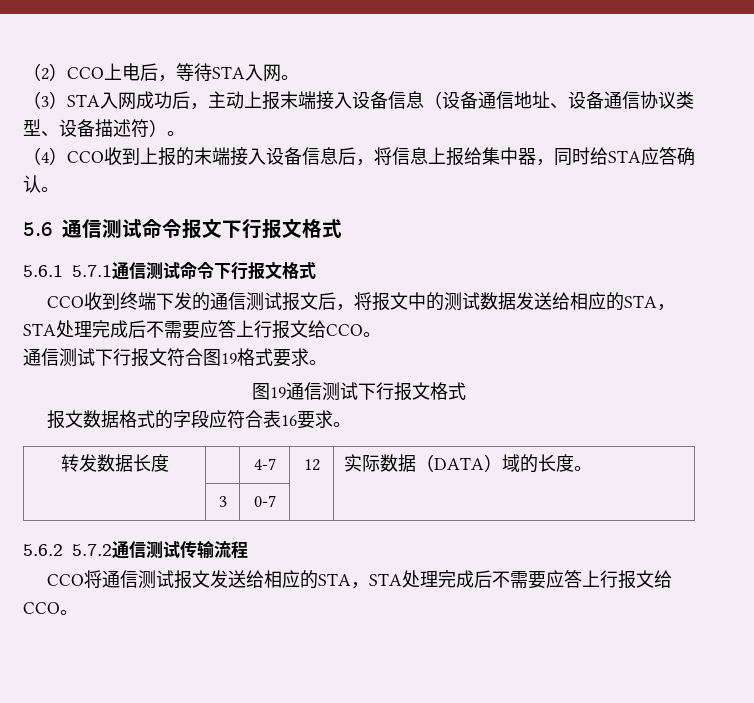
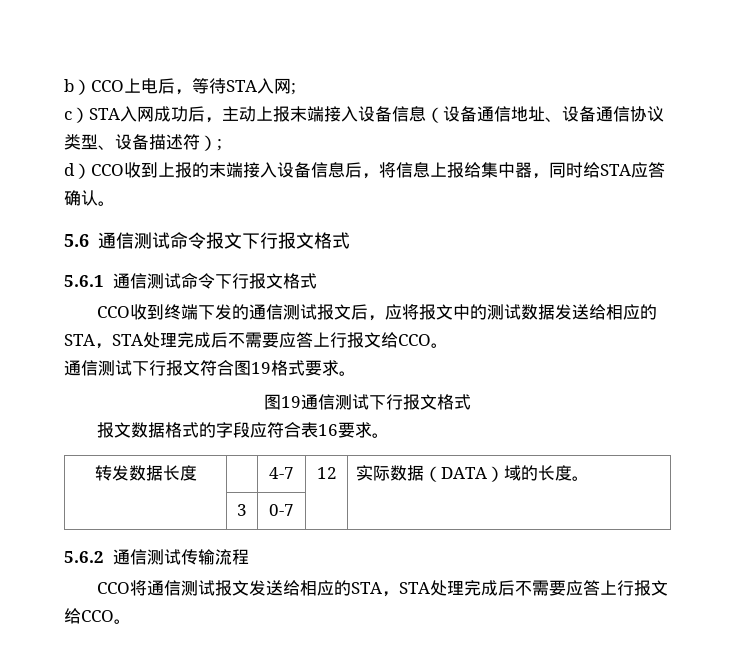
[23,63,49,81] （2 -> [64,79,74,92] b
[281,75,299,80] [23,91,49,109] 。 // （3 -> [291,83,296,95] [64,111,72,120] ; // c
[167,131,185,136] [23,147,49,165] 。 // （4 -> [217,139,222,151] [64,163,75,176] ; // d
[72,265,112,277] 5.7.1 -> (104, 281) none
(355, 307) none -> [384,304,402,320] 应
[72,544,112,556] 5.7.2 -> (104, 557) none

